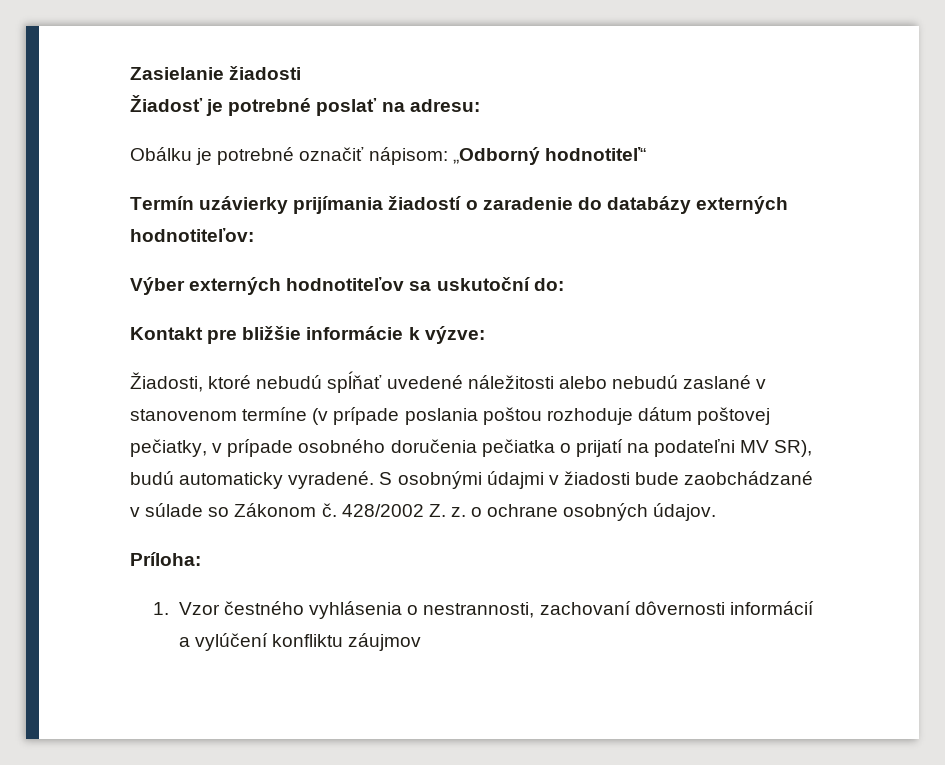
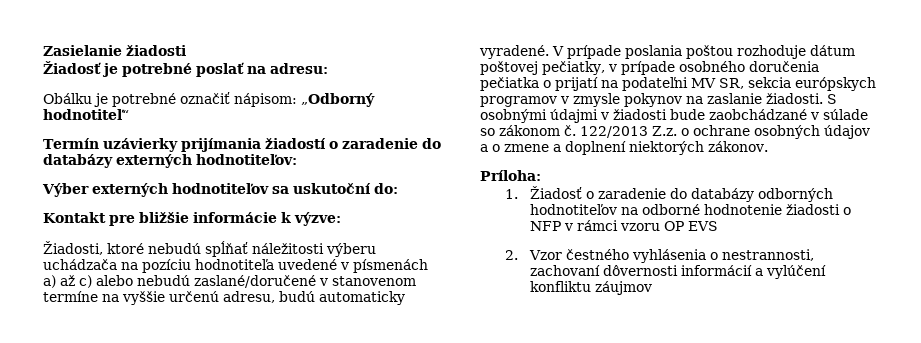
[386,375,554,389] uvedené náležitosti -> [252,243,376,257] [43,259,428,273] [43,275,92,288] náležitosti výberu uchádzača na pozíciu hodnotiteľa uvedené v písmenách a) až c)
[683,375,752,389] zaslané -> [194,275,316,288] zaslané/doručené
[312,408,329,425] (v -> [102,291,405,305] [479,45,564,59] na vyššie určenú adresu, budú automaticky vyradené. V
[774,440,813,457] [130,471,375,489] SR), budú automaticky vyradené. -> [719,77,876,91] [480,93,823,107] SR, sekcia európskych programov v zmysle pokynov na zaslanie žiadosti.
[234,503,717,521] [130,552,201,566] [153,602,170,615] Zákonom č. 428/2002 Z. z. o ochrane osobných údajov. // Príloha: // 1. -> [499,125,870,139] [480,141,768,155] [480,170,541,181] [504,186,833,202] [529,204,851,215] [529,220,718,231] [504,250,518,260] zákonom č. 122/2013 Z.z. o ochrane osobných údajov a o zmene a doplnení niektorých zákonov. // Príloha: // 1. Žiadosť o zaradenie do databázy odborných hodnotiteľov na odborné hodnotenie žiadosti o NFP v rámci vzoru OP EVS // 2.

